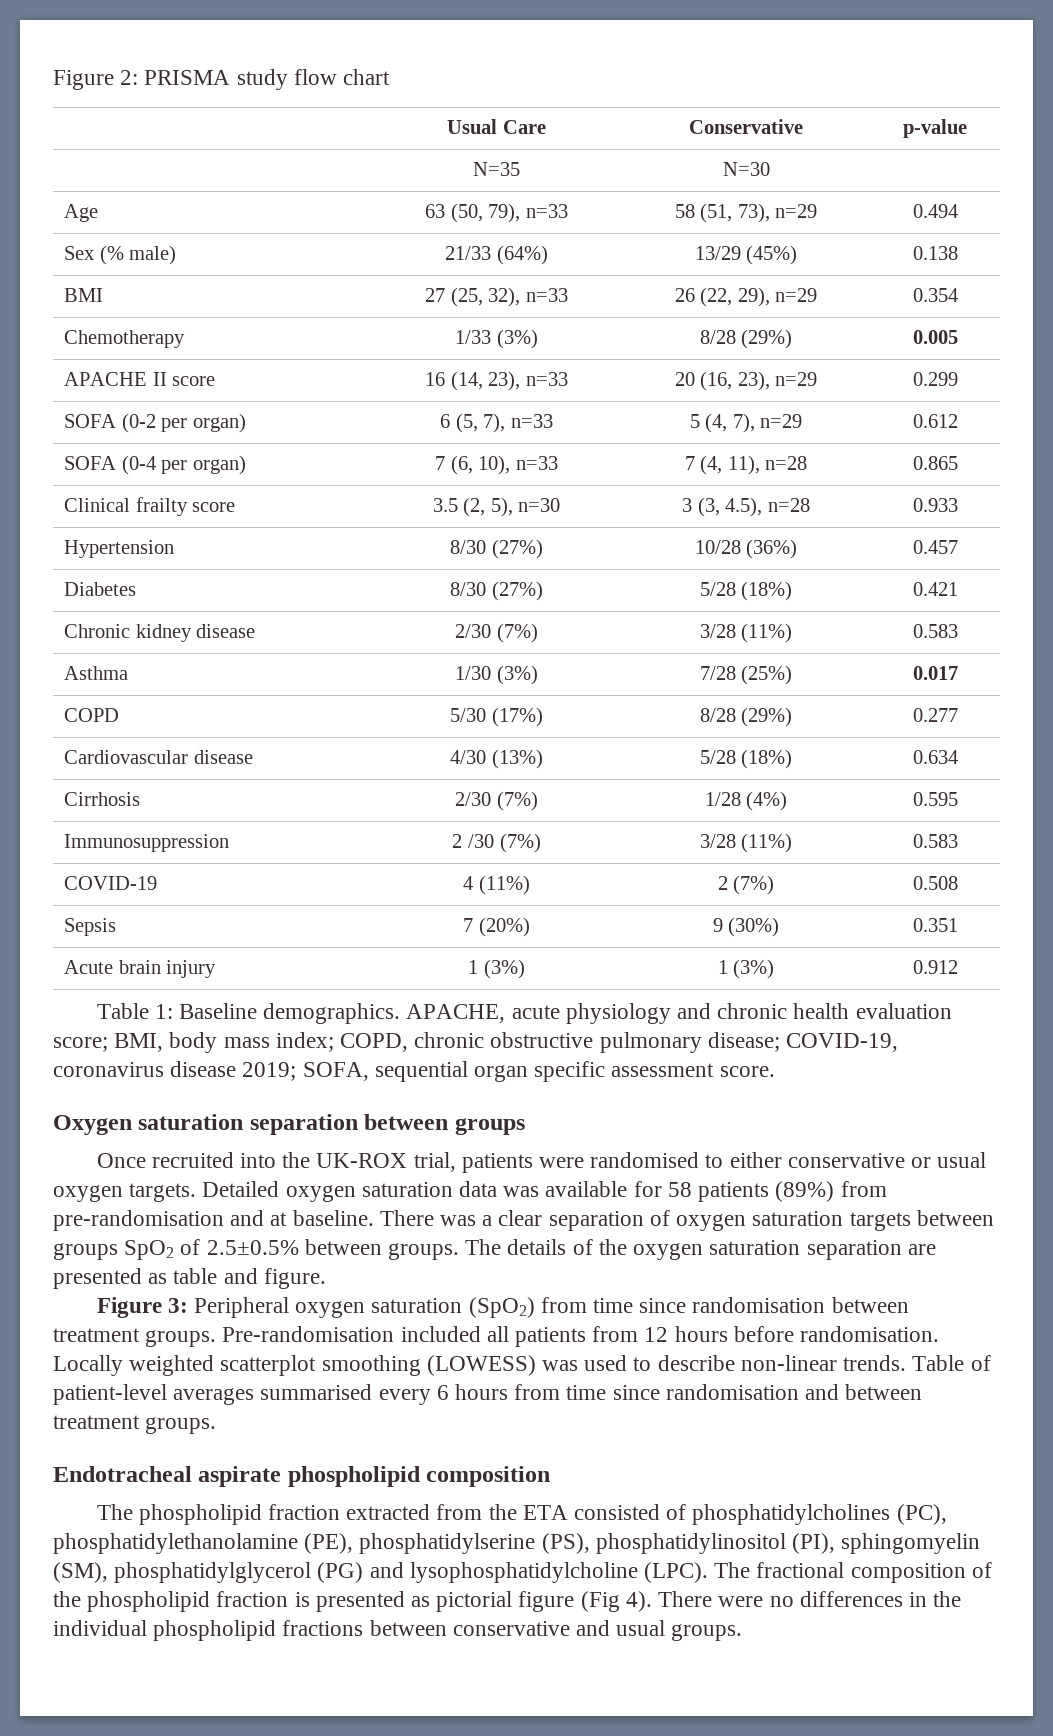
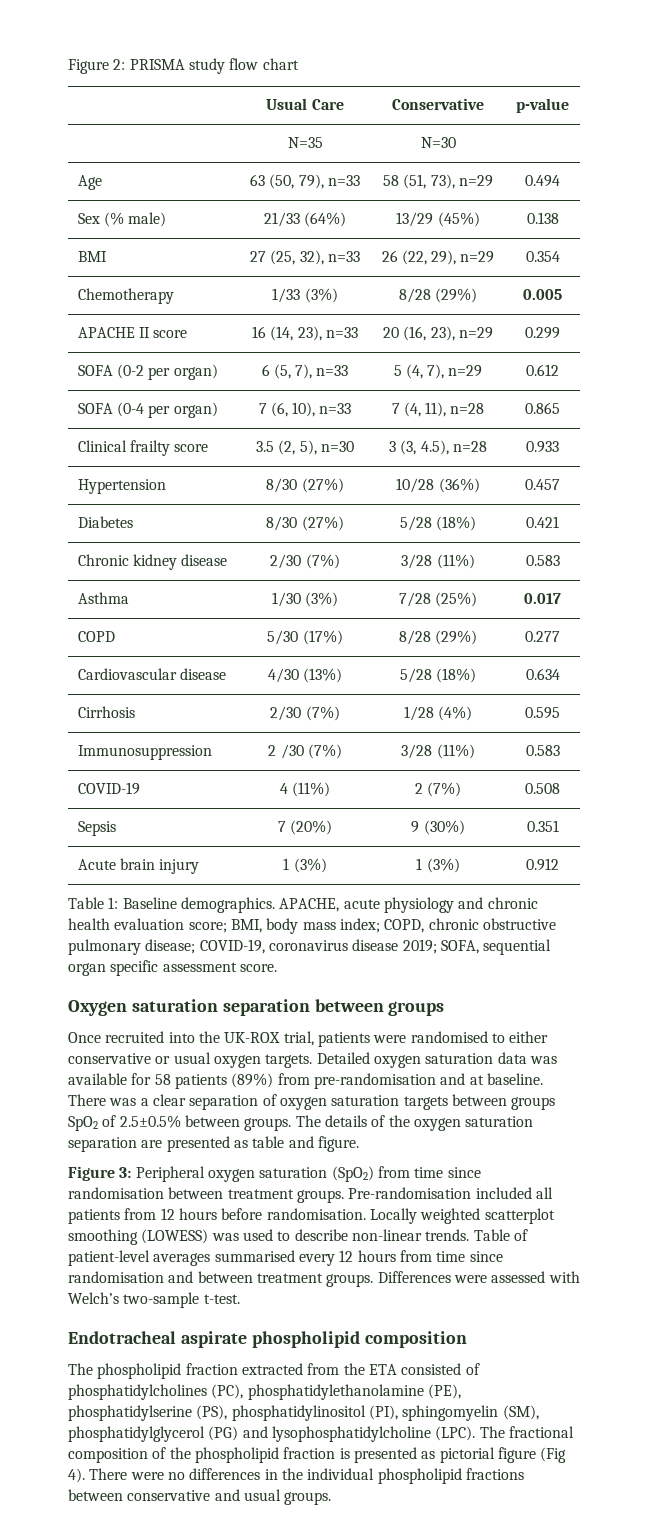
[436,1385,449,1400] 6 -> [339,1250,354,1262] 12
(217, 1425) none -> [377,1271,580,1283] [68,1292,240,1308] Differences were assessed with Welch’s two-sample t-test.

